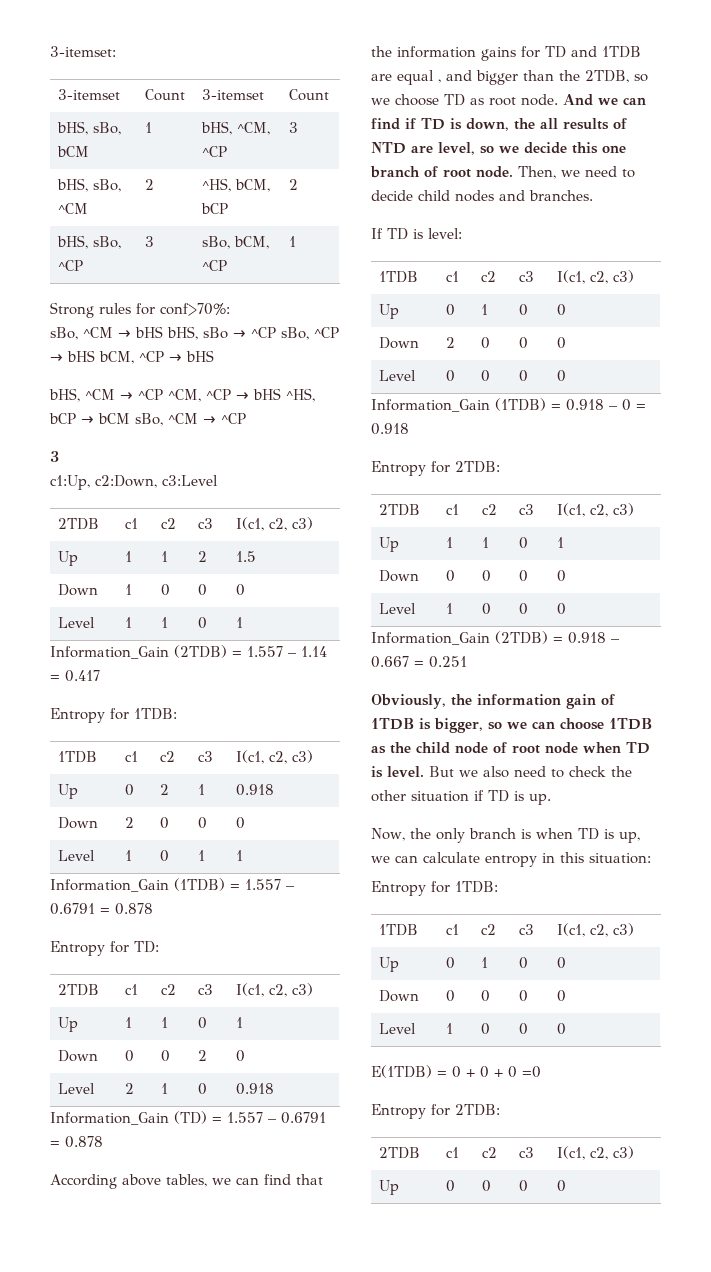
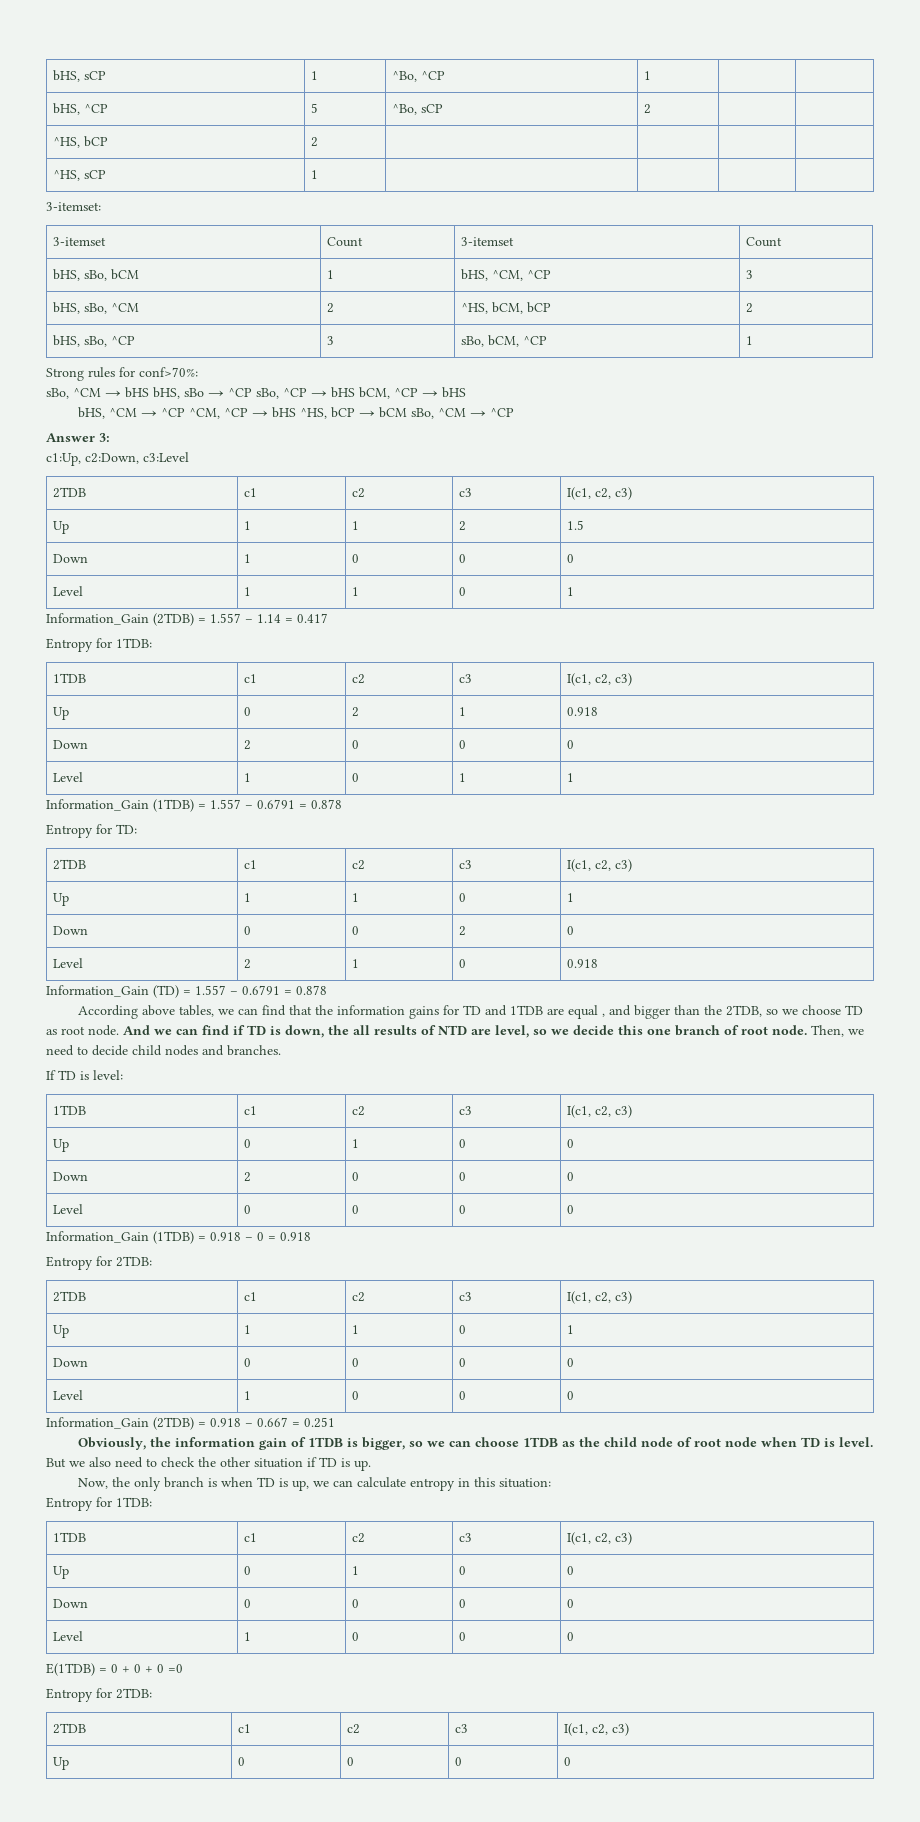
(50, 51) none -> [53,70,107,82] [311,71,319,80] [392,71,446,82] [644,71,652,80] [53,103,109,115] [311,103,319,113] [392,104,444,115] [644,104,652,114] [53,136,109,148] [311,137,319,147] [53,170,107,181] [311,170,319,179] bHS, sCP | 1 | ^Bo, ^CP | 1 | | // bHS, ^CP | 5 | ^Bo, sCP | 2 | | // ^HS, bCP | 2 | | | | // ^HS, sCP | 1 | | | | //
[50,451,59,462] 3 -> [46,433,110,442] Answer 3:

